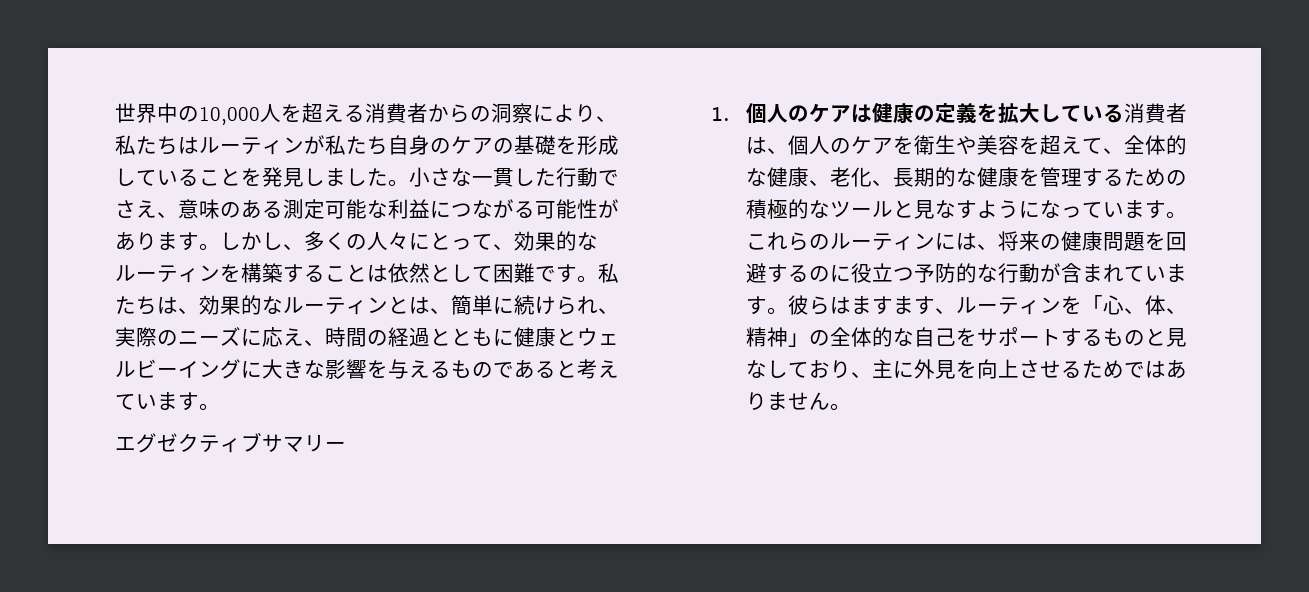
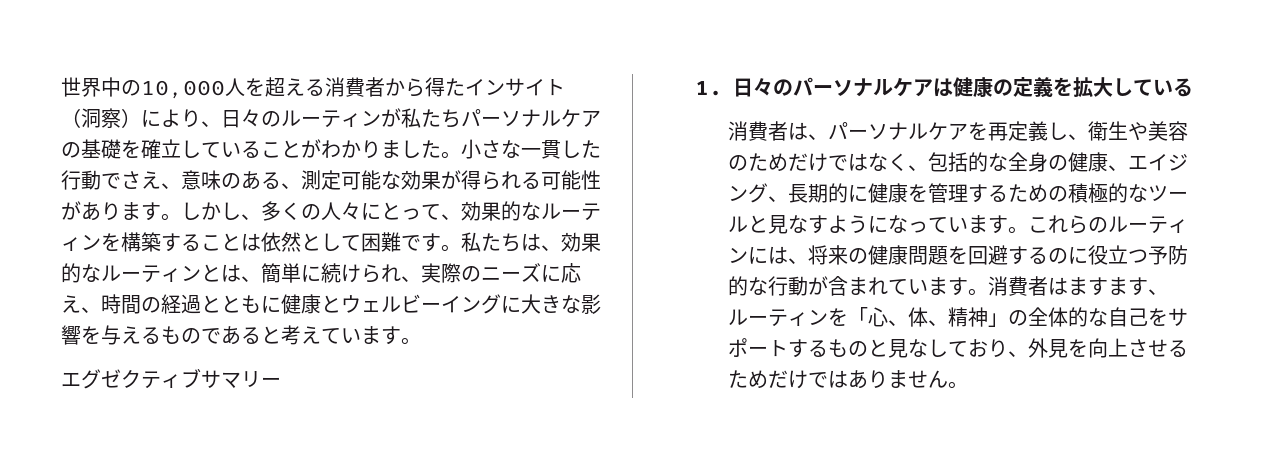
[470,103,617,124] [115,135,199,155] の洞察により、私たちは -> [425,77,565,97] [61,108,281,129] 得たインサイト（洞察）により、日々の
[388,135,451,155] 自身の -> [461,109,561,127] パーソナル
[577,135,619,155] 形成 -> [141,139,181,159] 確立
[241,167,325,187] を発見し -> [301,139,381,159] がわかり
(283, 209) none -> [281,183,301,189] 、
[388,199,514,219] 利益につなが -> [401,170,521,190] 効果が得られ
[745,103,809,124] 個人の -> [732,77,893,97] 日々のパーソナル
(1124, 113) none -> (1193, 87) //
[787,135,1187,155] [745,167,872,187] 個人のケアを衛生や美容を超えて、全体的な健康、老化 -> [828,121,1189,141] [728,152,1189,172] [728,183,769,203] パーソナルケアを再定義し、衛生や美容のためだけではなく、包括的な全身の健康、エイジング
[955,168,977,186] な -> [848,185,869,202] に
[787,295,830,315] 彼ら -> [988,276,1049,296] 消費者
[871,359,914,378] 主に -> (1029, 354) none
(1124, 369) none -> [768,370,809,389] だけ

